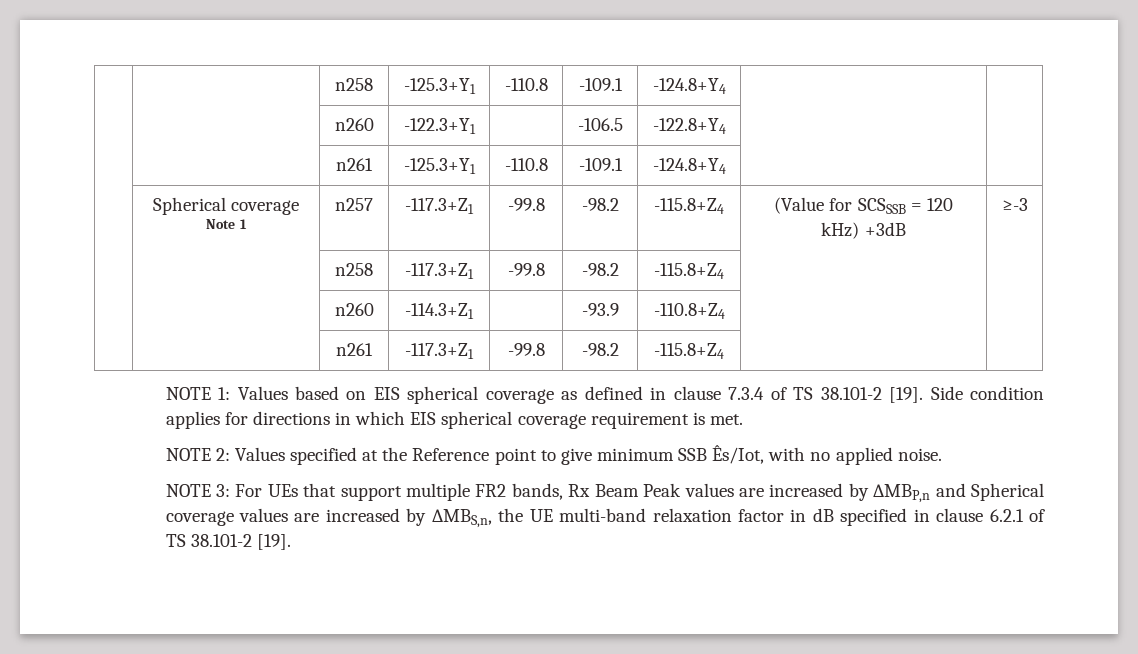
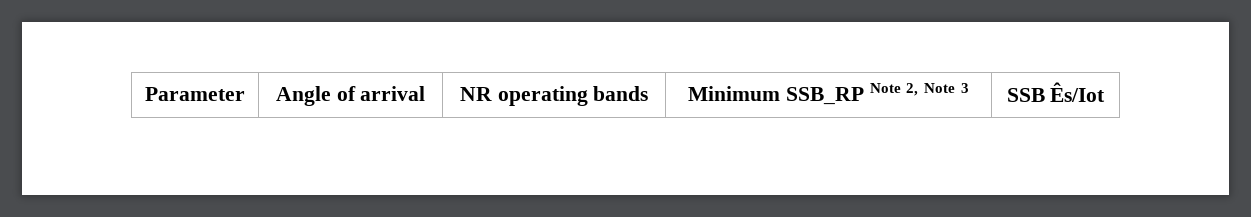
[335,78,373,91] [403,78,476,94] [504,78,548,91] [578,78,623,91] [652,78,726,94] [334,118,374,131] [403,118,476,134] [577,118,623,131] [652,118,726,134] [336,158,373,171] [403,158,476,174] [504,158,548,171] [578,158,623,171] [652,158,726,174] [152,197,300,215] [205,219,248,229] [335,198,373,211] [405,198,474,214] [507,198,545,211] [581,198,619,211] [654,198,724,214] [774,197,953,214] [821,222,906,239] [1001,198,1028,211] [335,263,373,276] [405,263,474,279] [507,263,545,276] [581,263,619,276] [654,263,724,279] [334,303,374,316] [405,303,474,319] [581,303,619,316] [653,303,725,319] [336,343,373,356] [405,343,474,359] [507,343,545,356] [581,343,619,356] [654,343,724,359] [165,386,1045,404] [165,411,743,429] [165,445,942,465] [165,483,1045,503] [165,508,1046,528] [165,534,291,550] | | n258 | -125.3+Y1 | -110.8 | -109.1 | -124.8+Y4 | | // | | n260 | -122.3+Y1 | | -106.5 | -122.8+Y4 | | // | | n261 | -125.3+Y1 | -110.8 | -109.1 | -124.8+Y4 | | // | Spherical coverage Note 1 | n257 | -117.3+Z1 | -99.8 | -98.2 | -115.8+Z4 | (Value for SCSSSB = 120 kHz) +3dB | ≥-3 // | | n258 | -117.3+Z1 | -99.8 | -98.2 | -115.8+Z4 | | // | | n260 | -114.3+Z1 | | -93.9 | -110.8+Z4 | | // | | n261 | -117.3+Z1 | -99.8 | -98.2 | -115.8+Z4 | | // NOTE 1: Values based on EIS spherical coverage as defined in clause 7.3.4 of TS 38.101-2 [19]. Side condition applies for directions in which EIS spherical coverage requirement is met. // NOTE 2: Values specified at the Reference point to give minimum SSB Ês/Iot, with no applied noise. // NOTE 3: For UEs that support multiple FR2 bands, Rx Beam Peak values are increased by ∆MBP,n and Spherical coverage values are increased by ∆MBS,n, the UE multi-band relaxation factor in dB specified in clause 6.2.1 of TS 38.101-2 [19]. -> [145,87,245,101] [275,86,426,106] [459,86,649,106] [687,83,970,105] [1006,82,1106,102] Parameter | Angle of arrival | NR operating bands | Minimum SSB_RP Note 2, Note 3 | SSB Ês/Iot

